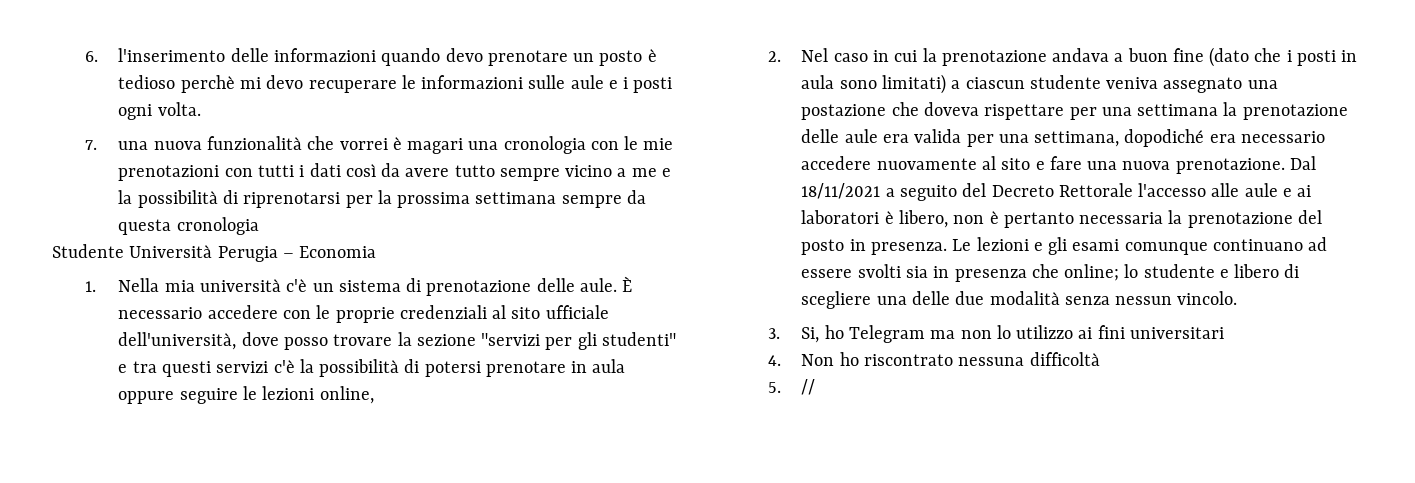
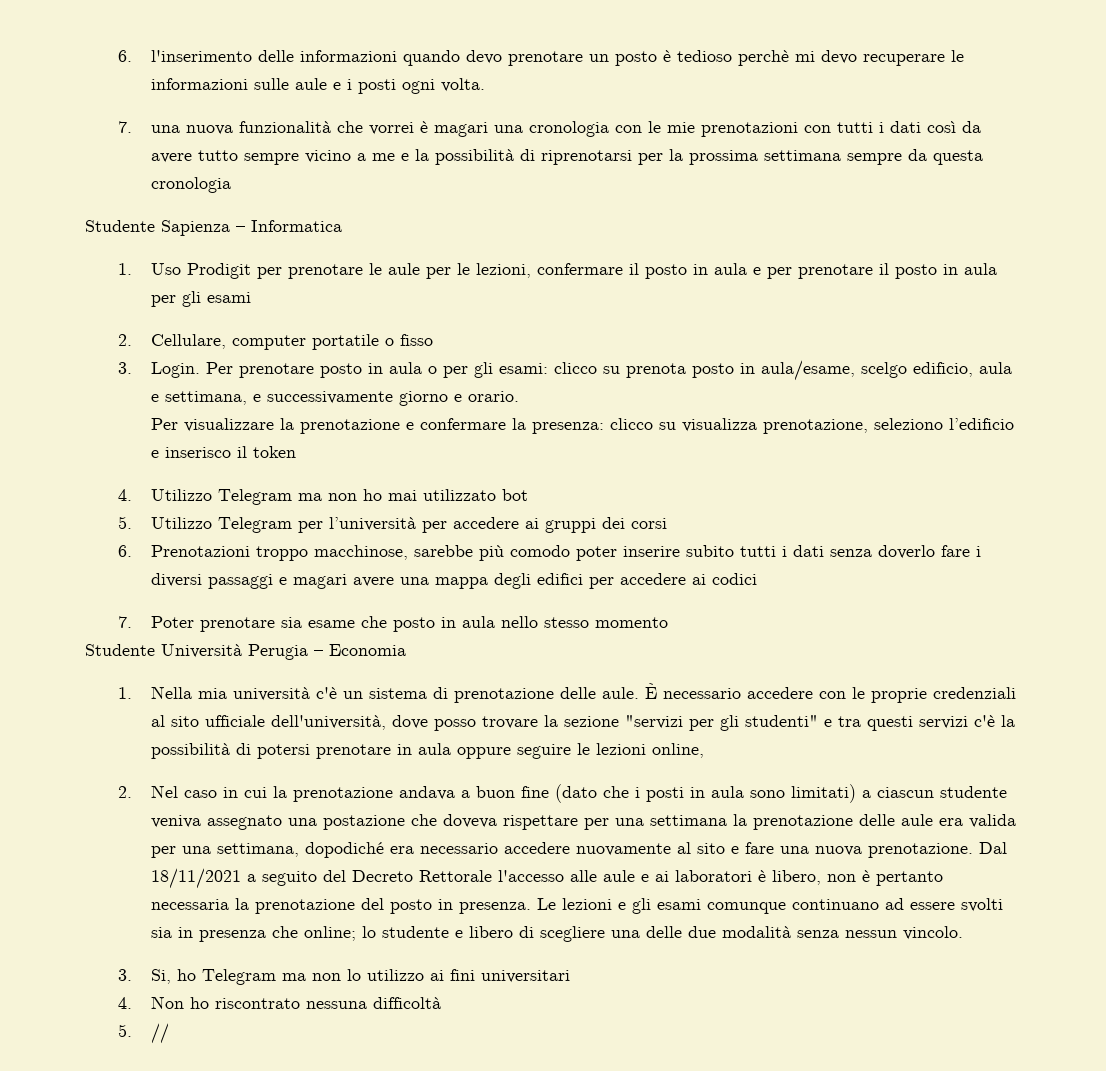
(259, 226) none -> [85,220,342,236] [117,263,997,279] [150,291,251,307] [117,334,433,350] [117,360,1012,381] [150,391,519,406] [150,418,1014,434] [150,446,296,458] [117,489,528,505] [117,516,667,533] [117,545,981,561] [150,573,757,589] [117,616,668,632] // Studente Sapienza – Informatica // 1. Uso Prodigit per prenotare le aule per le lezioni, confermare il posto in aula e per prenotare il posto in aula per gli esami // 2. Cellulare, computer portatile o fisso // 3. Login. Per prenotare posto in aula o per gli esami: clicco su prenota posto in aula/esame, scelgo edificio, aula e settimana, e successivamente giorno e orario. // Per visualizzare la prenotazione e confermare la presenza: clicco su visualizza prenotazione, seleziono l’edificio e inserisco il token // 4. Utilizzo Telegram ma non ho mai utilizzato bot // 5. Utilizzo Telegram per l’università per accedere ai gruppi dei corsi // 6. Prenotazioni troppo macchinose, sarebbe più comodo poter inserire subito tutti i dati senza doverlo fare i diversi passaggi e magari avere una mappa degli edifici per accedere ai codici // 7. Poter prenotare sia esame che posto in aula nello stesso momento

